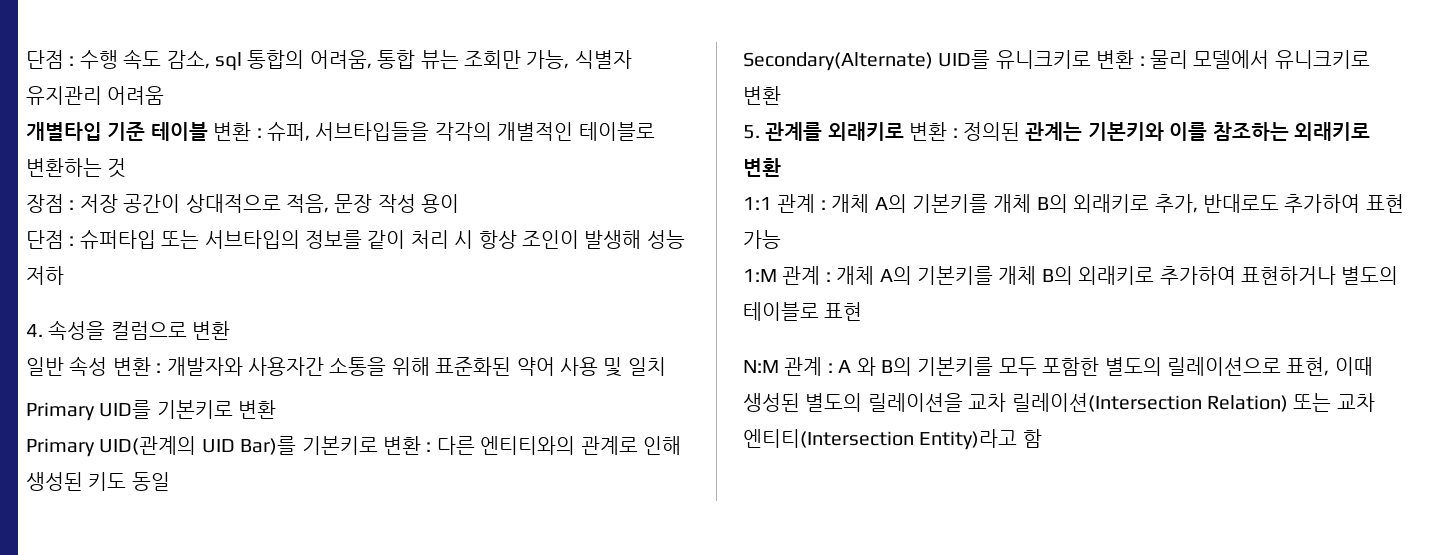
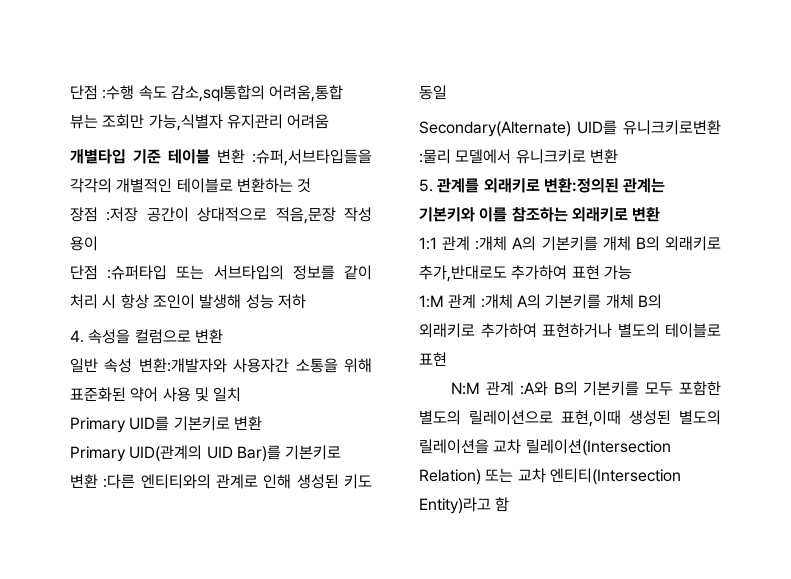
[26,49,632,71] 단점 : 수행 속도 감소, sql 통합의 어려움, 통합 뷰는 조회만 가능, 식별자 -> [70,85,344,102] [70,114,223,131] 단점 :수행 속도 감소,sql통합의 어려움,통합 뷰는 조회만 가능,식별자
[256,122,430,141] : 슈퍼, 서브타입들을 -> [252,149,372,166] :슈퍼,서브타입들을
[69,194,373,213] : 저장 공간이 상대적으로 적음, 문장 -> [106,207,336,224] :저장 공간이 상대적으로 적음,문장
[69,230,156,249] : 슈퍼타입 -> [107,265,168,280] :슈퍼타입
[112,357,243,376] 변환 : 개발자와 -> [138,358,227,373] 변환:개발자와
[426,436,475,455] : 다른 -> [103,474,136,489] :다른
[995,50,1188,69] 유니크키로 변환 : 물리 -> [623,120,721,135] [419,149,451,164] 유니크키로변환 :물리
[909,122,1020,141] 변환 : 정의된 -> [543,178,619,193] 변환:정의된
[820,194,1279,213] : 개체 A의 기본키를 개체 B의 외래키로 추가, 반대로도 -> [475,236,721,251] [419,265,507,282] :개체 A의 기본키를 개체 B의 외래키로 추가,반대로도
[825,266,875,285] : 개체 -> [480,294,513,309] :개체
[827,357,876,376] : A 와 -> [519,381,548,396] :A와
[1286,357,1373,376] 표현, 이때 -> [561,410,621,427] 표현,이때

